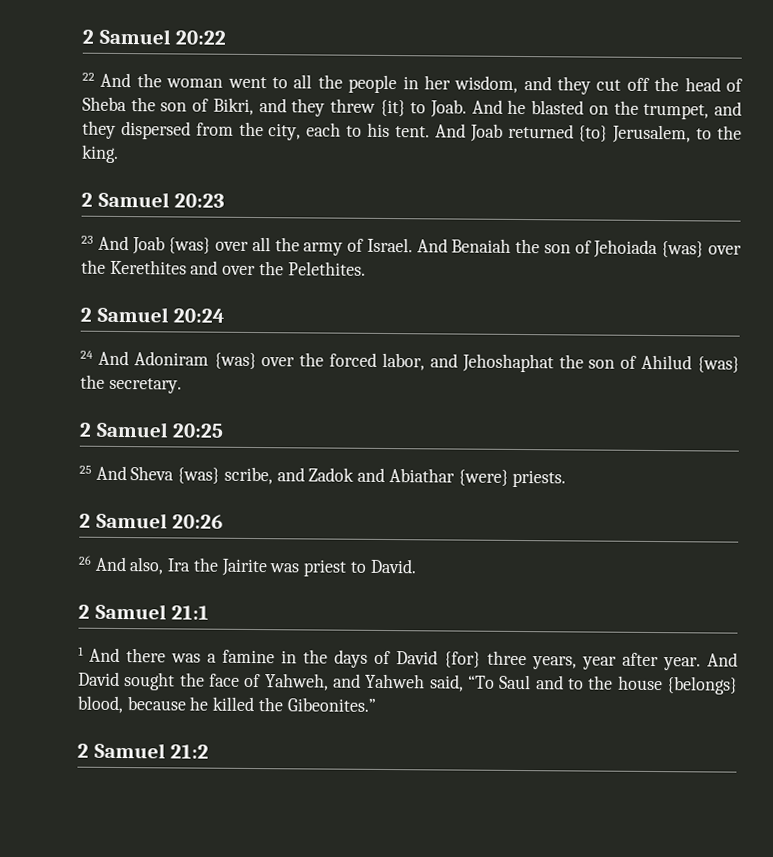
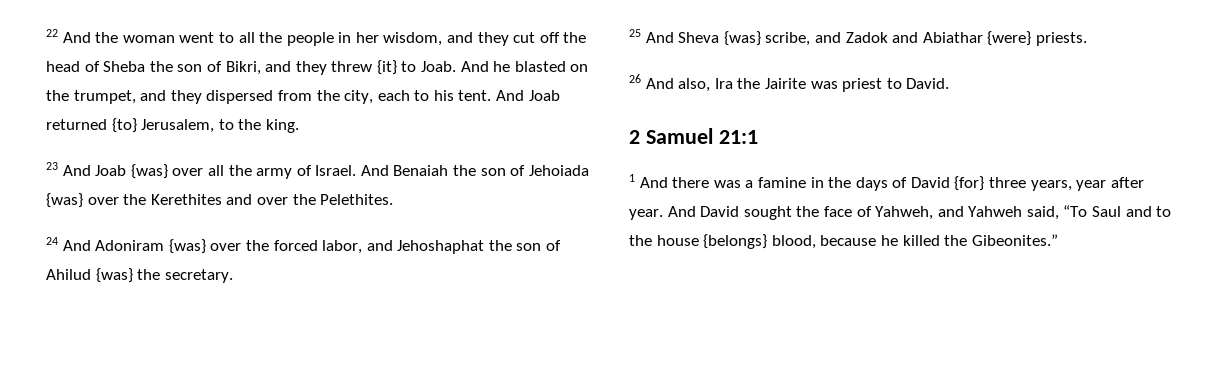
[82,28,227,45] 2 Samuel 20:22 // -> (46, 33) none
[81,191,226,208] // 2 Samuel 20:23 -> (299, 126) none
[80,306,226,323] // 2 Samuel 20:24 -> (394, 199) none
[79,421,225,438] // 2 Samuel 20:25 -> (233, 276) none
[79,512,224,529] // 2 Samuel 20:26 -> (1087, 39) none
[77,742,210,759] // 2 Samuel 21:2 -> (1058, 240) none

